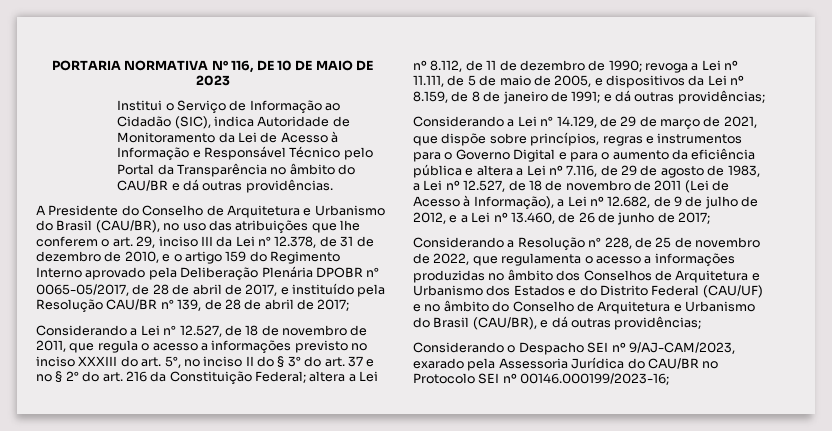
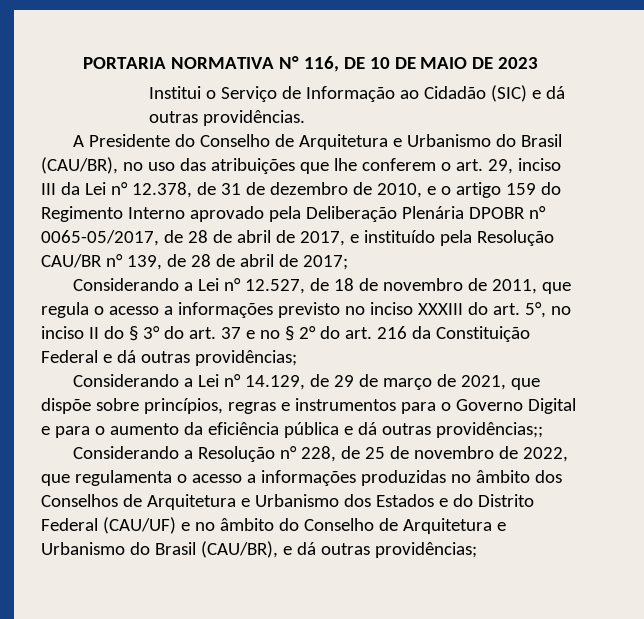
[174,116,350,129] [117,131,339,143] [117,146,373,161] [117,163,356,177] [117,180,169,191] (SIC), indica Autoridade de Monitoramento da Lei de Acesso à Informação e Responsável Técnico pelo Portal da Transparência no âmbito do CAU/BR -> [491,85,528,102] (SIC)
[255,371,379,383] [413,60,739,73] [413,75,745,88] [413,91,601,104] Federal; altera a Lei nº 8.112, de 11 de dezembro de 1990; revoga a Lei nº 11.111, de 5 de maio de 2005, e dispositivos da Lei nº 8.159, de 8 de janeiro de 1991; -> [41,350,98,363] Federal
[476,165,760,178] [413,180,730,193] [413,195,759,210] [413,212,711,225] altera a Lei nº 7.116, de 29 de agosto de 1983, a Lei nº 12.527, de 18 de novembro de 2011 (Lei de Acesso à Informação), a Lei nº 12.682, de 9 de julho de 2012, e a Lei nº 13.460, de 26 de junho de 2017; -> [357,422,543,438] dá outras providências;;
[413,342,735,355] [413,357,719,371] [413,373,670,385] // Considerando o Despacho SEI nº 9/AJ-CAM/2023, exarado pela Assessoria Jurídica do CAU/BR no Protocolo SEI nº 00146.000199/2023-16; -> (477, 550) none

